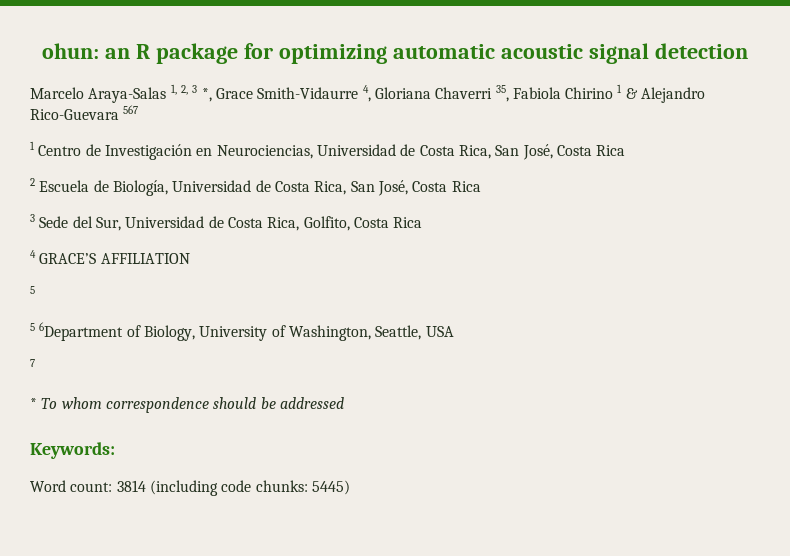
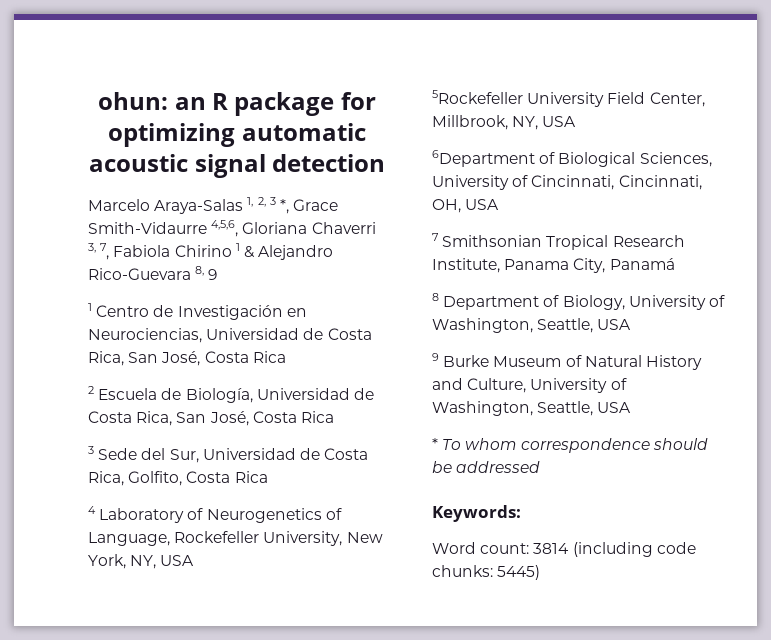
[362,85,371,102] 4, -> [211,220,239,237] 4,5,6,
[495,85,509,102] 35, -> [88,243,110,260] 3, 7,
[123,105,139,114] 567 -> [195,266,218,280] 8, 9
[39,253,190,264] [30,286,35,294] [30,322,124,341] GRACE’S AFFILIATION // 5 // 5 6Department -> [99,508,342,523] [88,531,383,546] [88,554,195,569] [432,90,705,107] [432,115,577,130] [432,150,712,167] [432,175,702,190] [432,199,500,213] [432,233,685,250] [432,258,675,273] [432,293,540,310] Laboratory of Neurogenetics of Language, Rockefeller University, New York, NY, USA // 5Rockefeller University Field Center, Millbrook, NY, USA // 6Department of Biological Sciences, University of Cincinnati, Cincinnati, OH, USA // 7 Smithsonian Tropical Research Institute, Panama City, Panamá // 8 Department
[30,359,35,367] 7 -> [432,353,702,370] [432,378,627,393] [432,401,632,416] 9 Burke Museum of Natural History and Culture, University of Washington, Seattle, USA

